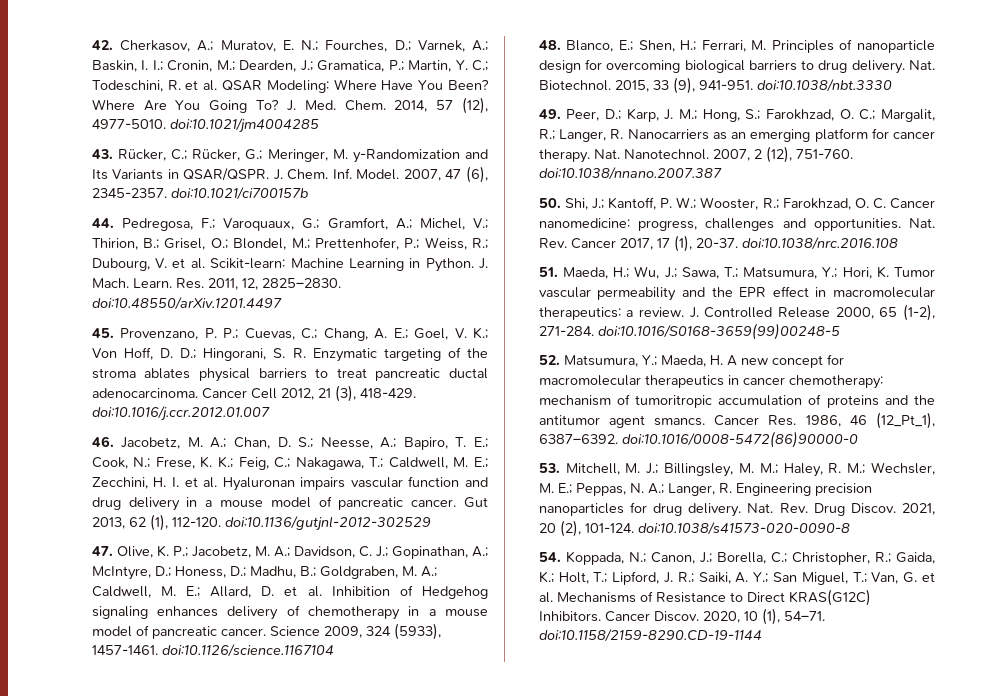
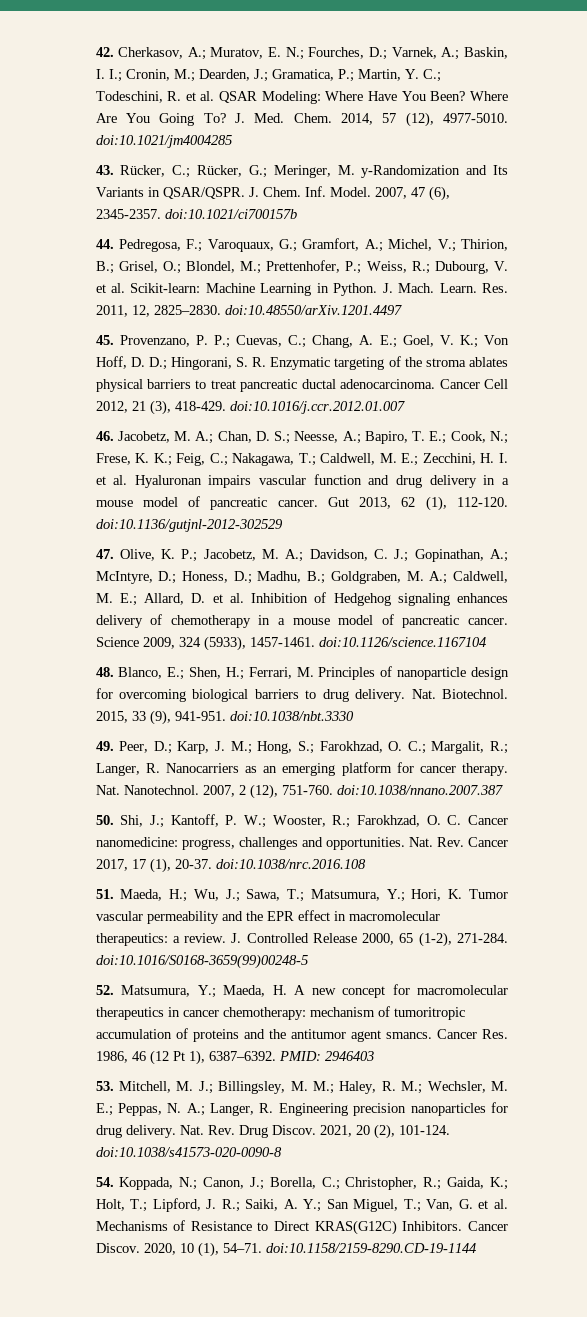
[876,412,935,429] [538,431,858,448] (12_Pt_1), 6387–6392. doi:10.1016/0008-5472(86)90000-0 -> [149,1050,374,1065] (12 Pt 1), 6387–6392. PMID: 2946403

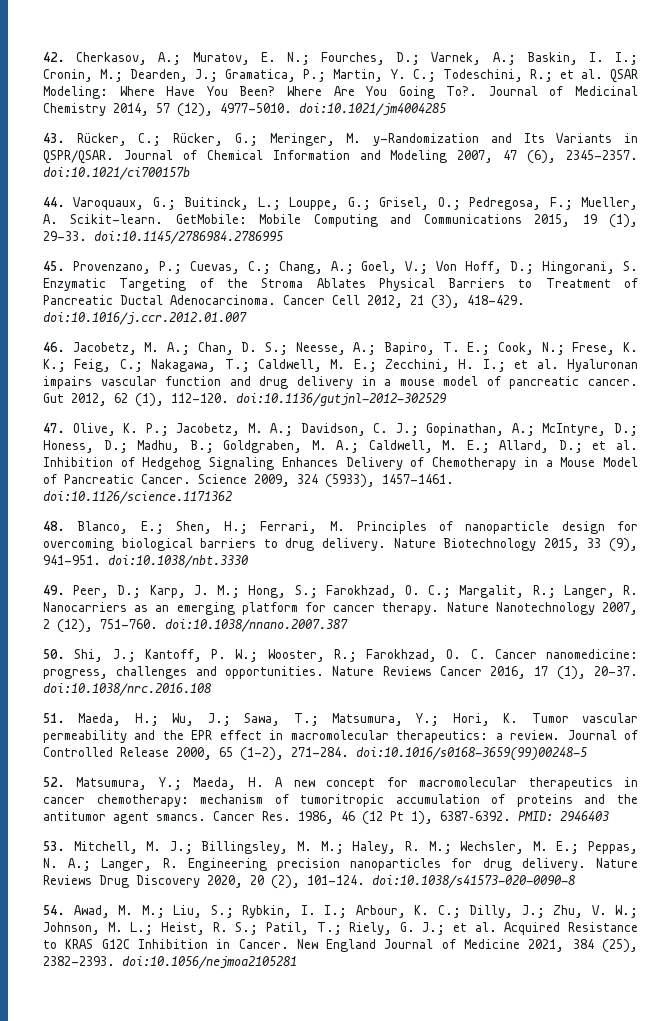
[167,91,182,101] R. -> [529,69,553,82] R.;
[203,113,332,123] To? J. Med. Chem. -> [446,86,639,96] [43,103,107,116] To?. Journal of Medicinal Chemistry
[162,186,371,199] QSAR/QSPR. J. Chem. Inf. Model. -> [43,150,448,164] QSPR/QSAR. Journal of Chemical Information and Modeling
[118,238,508,252] [95,260,509,274] [95,283,509,296] [95,305,402,317] Pedregosa, F.; Varoquaux, G.; Gramfort, A.; Michel, V.; Thirion, B.; Grisel, O.; Blondel, M.; Prettenhofer, P.; Weiss, R.; Dubourg, V. et al. Scikit-learn: Machine Learning in Python. J. Mach. Learn. Res. 2011, 12, 2825–2830. doi:10.48550/arXiv.1201.4497 -> [73,197,638,210] [43,214,638,228] [43,231,284,244] Varoquaux, G.; Buitinck, L.; Louppe, G.; Grisel, O.; Pedregosa, F.; Mueller, A. Scikit-learn. GetMobile: Mobile Computing and Communications 2015, 19 (1), 29-33. doi:10.1145/2786984.2786995
[195,335,208,345] P. -> (151, 267) none
[359,335,478,348] A. E.; Goel, V. K.; -> [330,261,429,274] A.; Goel, V.;
[130,357,145,367] D. -> (503, 267) none
[252,356,508,370] [95,379,436,392] R. Enzymatic targeting of the stroma ablates physical barriers to treat pancreatic ductal adenocarcinoma. -> [43,278,639,291] [43,295,277,305] Enzymatic Targeting of the Stroma Ablates Physical Barriers to Treatment of Pancreatic Ductal Adenocarcinoma.
[499,453,508,463] I. -> [482,359,506,372] I.;
[359,497,392,509] 2013, -> [71,393,108,406] 2012,
[191,593,206,603] D. -> [558,440,583,453] D.;
[397,593,508,606] [95,614,508,628] signaling enhances delivery of chemotherapy in a mouse model of pancreatic cancer. -> [209,457,639,470] [43,474,192,484] Signaling Enhances Delivery of Chemotherapy in a Mouse Model of Pancreatic Cancer.
[318,637,486,647] doi:10.1126/science.1167104 -> [43,491,233,504] doi:10.1126/science.1171362
[411,689,508,699] Nat. Biotechnol. -> [393,538,537,551] Nature Biotechnology
[95,785,199,795] Nat. Nanotechnol. -> [446,602,595,615] Nature Nanotechnology
[408,837,508,847] [95,859,128,871] Nat. Rev. Cancer 2017, -> [332,666,527,679] Nature Reviews Cancer 2016,
[231,933,242,943] J. -> [567,730,638,740] Journal of
[95,954,308,969] doi:10.1016/S0168-3659(99)00248-5 -> [356,747,588,761] doi:10.1016/s0168-3659(99)00248-5
[179,1125,352,1138] Nat. Rev. Drug Discov. 2021, -> [596,858,638,868] [43,875,244,888] Nature Reviews Drug Discovery 2020,
[119,1177,508,1190] [95,1198,509,1212] [95,1220,508,1235] [95,1242,476,1257] Koppada, N.; Canon, J.; Borella, C.; Christopher, R.; Gaida, K.; Holt, T.; Lipford, J. R.; Saiki, A. Y.; San Miguel, T.; Van, G. et al. Mechanisms of Resistance to Direct KRAS(G12C) Inhibitors. Cancer Discov. 2020, 10 (1), 54–71. doi:10.1158/2159-8290.CD-19-1144 -> [73,905,638,918] [43,922,638,935] [43,939,638,953] [43,956,298,969] Awad, M. M.; Liu, S.; Rybkin, I. I.; Arbour, K. C.; Dilly, J.; Zhu, V. W.; Johnson, M. L.; Heist, R. S.; Patil, T.; Riely, G. J.; et al. Acquired Resistance to KRAS G12C Inhibition in Cancer. New England Journal of Medicine 2021, 384 (25), 2382-2393. doi:10.1056/nejmoa2105281

